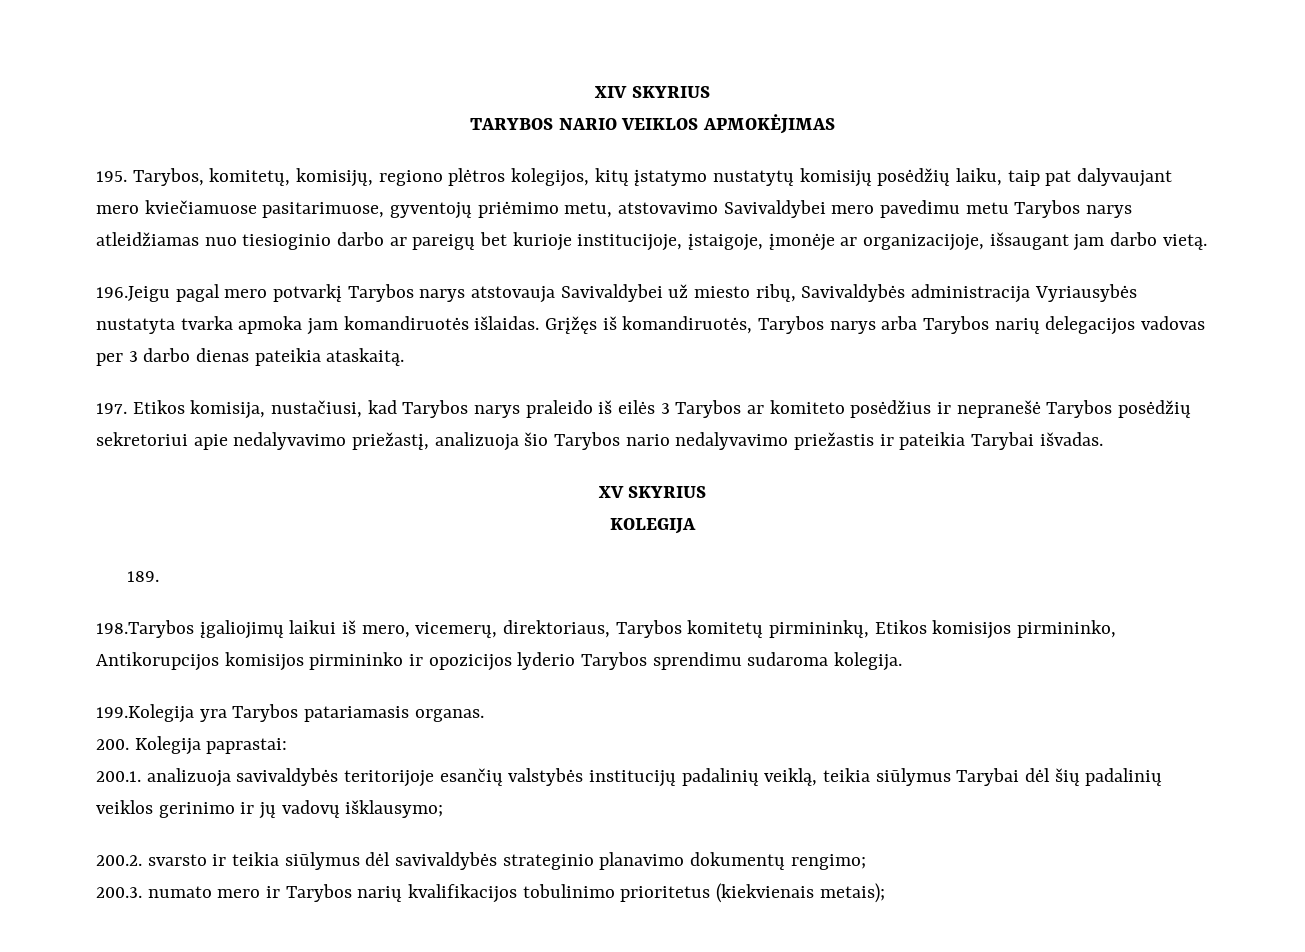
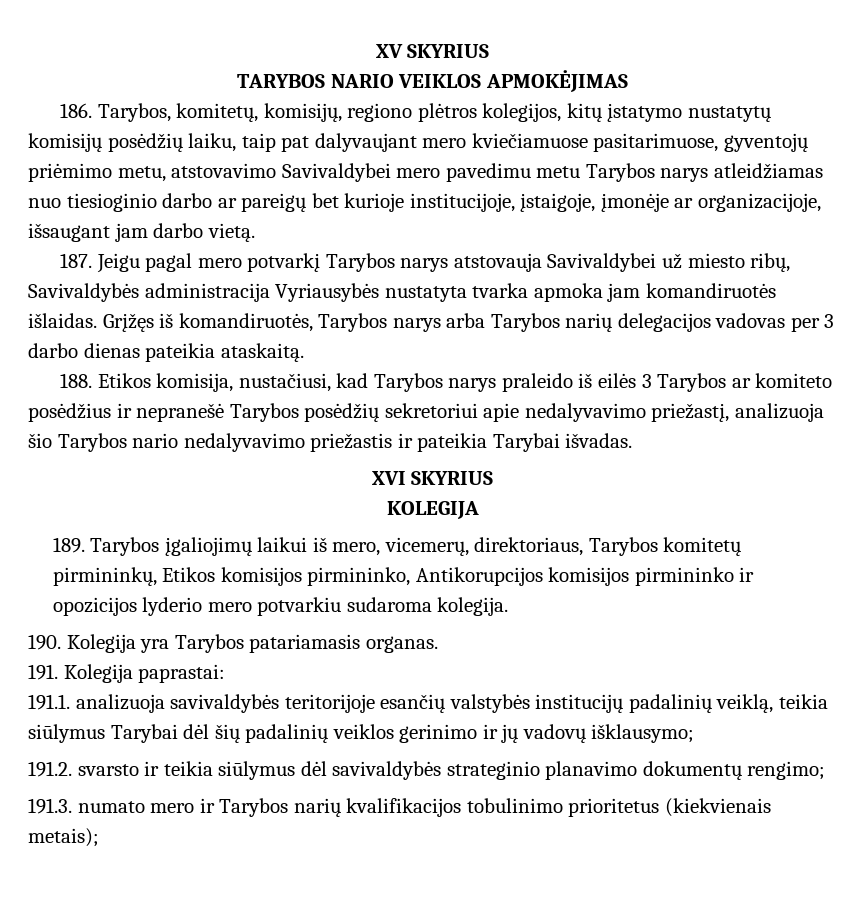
[594,86,628,98] XIV -> [375,44,403,58] XV
[96,171,127,182] 195. -> [60,103,93,118] 186.
[96,286,170,302] 196.Jeigu -> [60,253,140,273] 187. Jeigu
[96,403,127,414] 197. -> [60,373,93,388] 188.
[597,486,624,498] XV -> [371,471,406,485] XVI
[96,620,194,638] // 198.Tarybos -> [90,537,160,556] Tarybos
[581,652,742,670] Tarybos sprendimu -> [207,597,342,616] mero potvarkiu
[96,704,194,723] 199.Kolegija -> [28,634,136,653] 190. Kolegija
[96,739,129,750] 200. -> [28,664,58,680] 191.
[96,771,141,782] 200.1. -> [28,694,70,710] 191.1.
[96,855,142,866] 200.2. -> [28,761,72,777] 191.2.
[96,887,142,898] 200.3. -> [28,798,72,814] 191.3.

